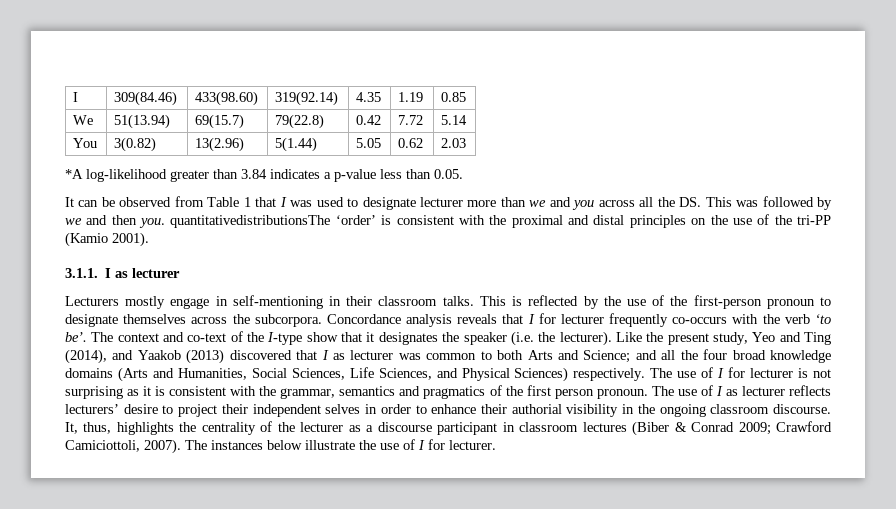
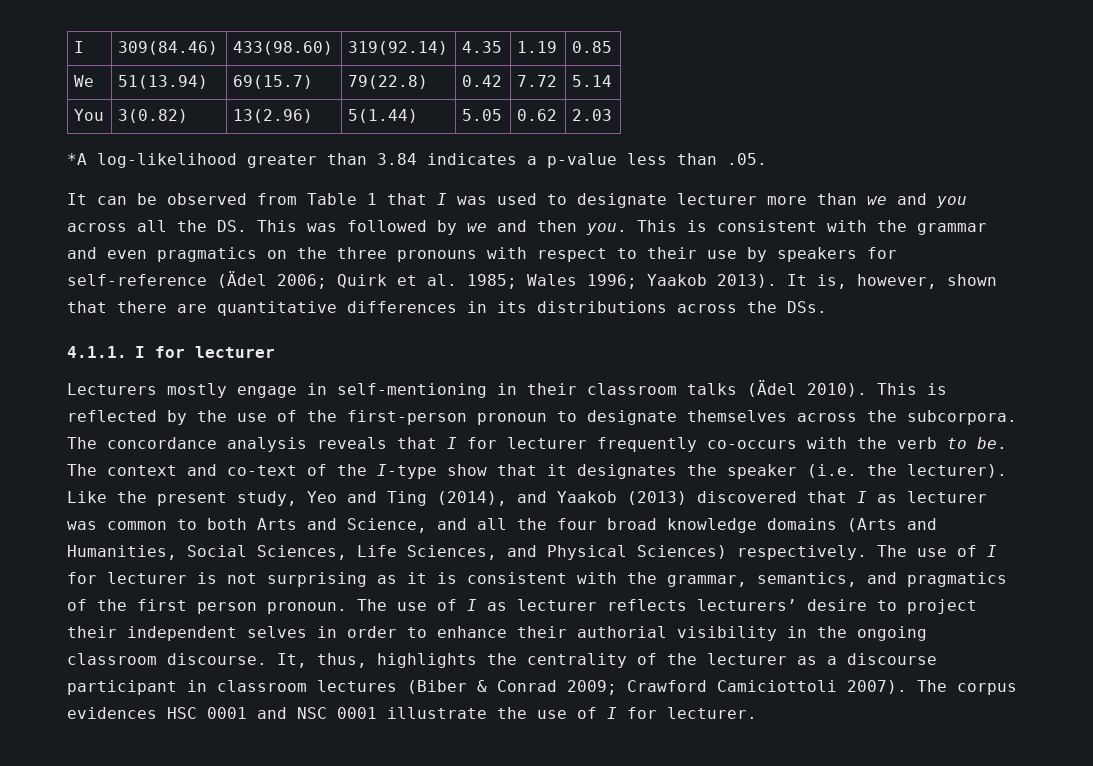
[434,169,463,179] 0.05. -> [727,153,767,165] .05.
[170,214,831,228] [65,232,149,247] [65,268,129,278] quantitativedistributionsThe ‘order’ is consistent with the proximal and distal principles on the use of the tri-PP (Kamio 2001). // 3.1.1. I as -> [637,220,987,235] [67,247,897,262] [67,271,997,289] [67,301,827,316] [67,346,185,358] This is consistent with the grammar and even pragmatics on the three pronouns with respect to their use by speakers for self-reference (Ädel 2006; Quirk et al. 1985; Wales 1996; Yaakob 2013). It is, however, shown that there are quantitative differences in its distributions across the DSs. // 4.1.1. I for
[442,296,474,306] talks. -> [687,380,867,397] talks (Ädel 2010).
[326,314,401,324] Concordance -> [67,437,217,449] The concordance
[814,314,831,324] [65,332,87,342] ‘to be’. -> [947,437,1007,449] to be.
[583,350,631,363] Science; -> [347,518,427,533] Science,
[339,386,396,396] semantics -> [757,572,857,587] semantics,
[65,440,140,452] Camiciottoli, -> [717,680,837,692] Camiciottoli
[211,440,302,450] instances below -> [957,683,1017,695] [67,707,377,719] corpus evidences HSC 0001 and NSC 0001

